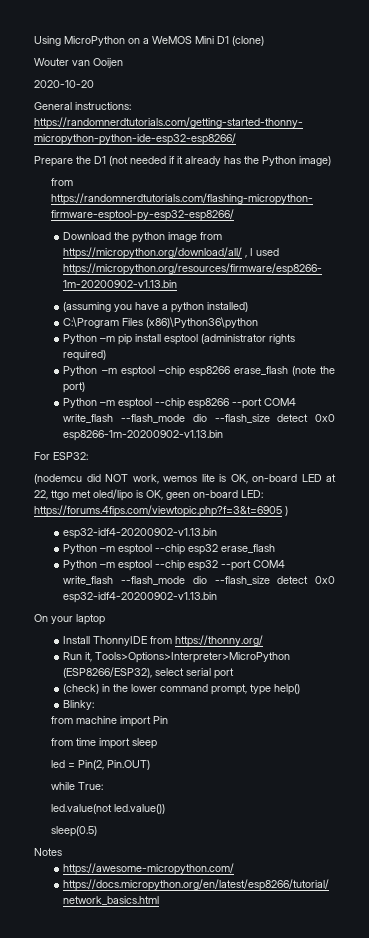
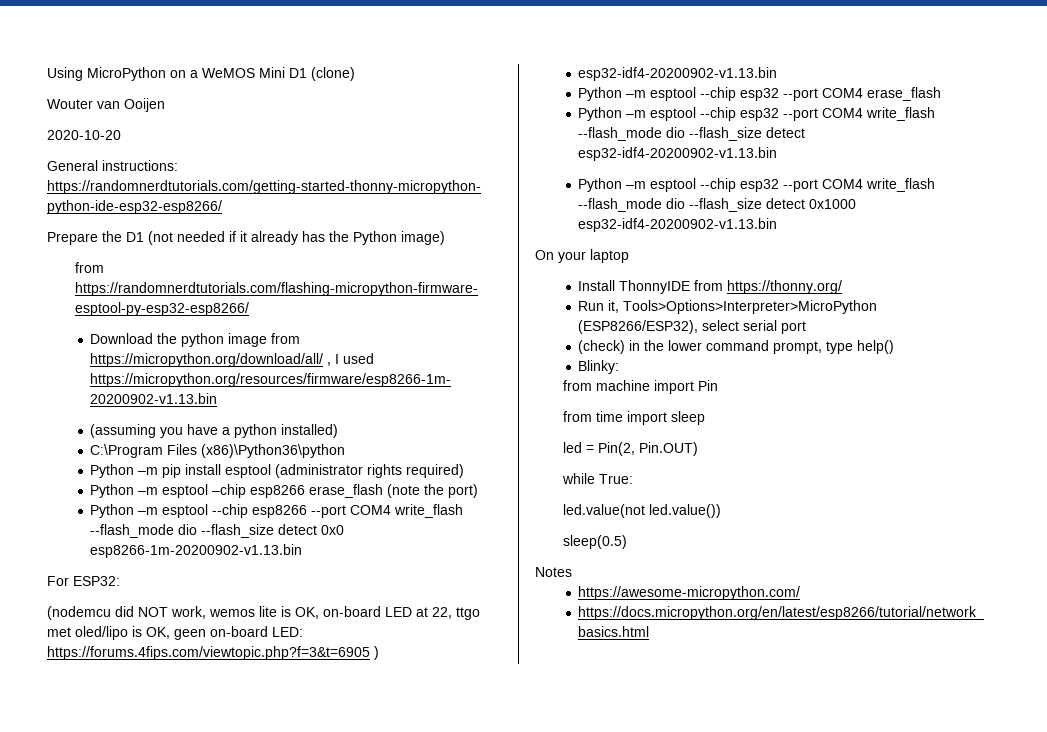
(219, 549) none -> [783,88,864,101] --port COM4
[315,576,335,584] 0x0 -> [578,147,778,161] [578,178,936,192] [578,198,857,212] esp32-idf4-20200902-v1.13.bin // Python –m esptool --chip esp32 --port COM4 write_flash --flash_mode dio --flash_size detect 0x1000

